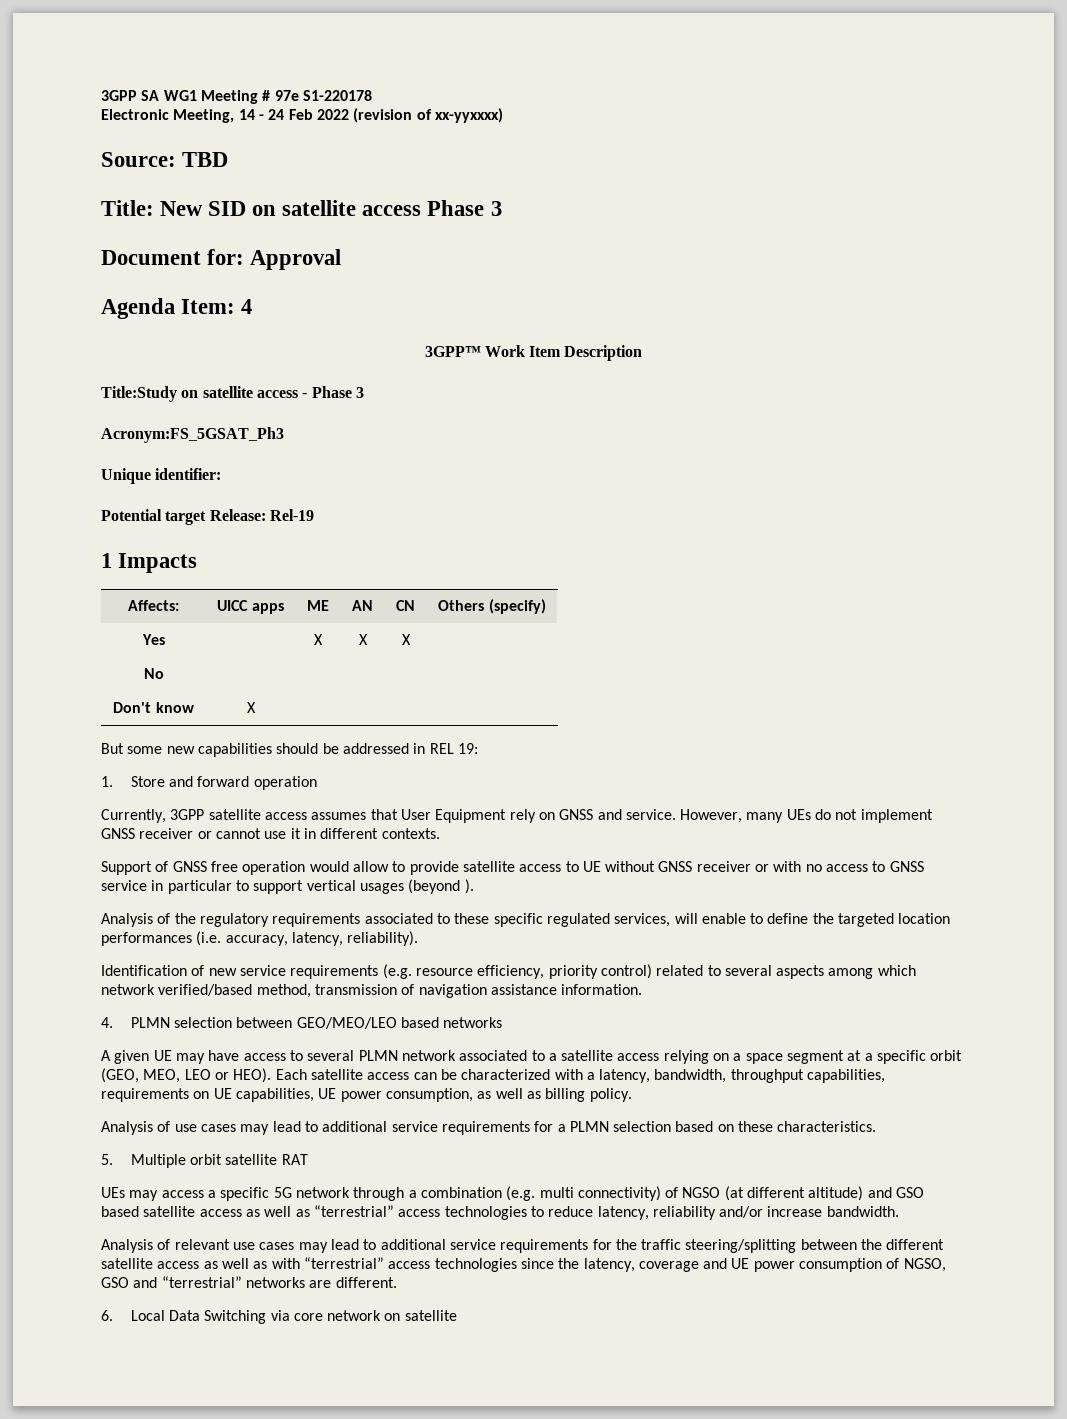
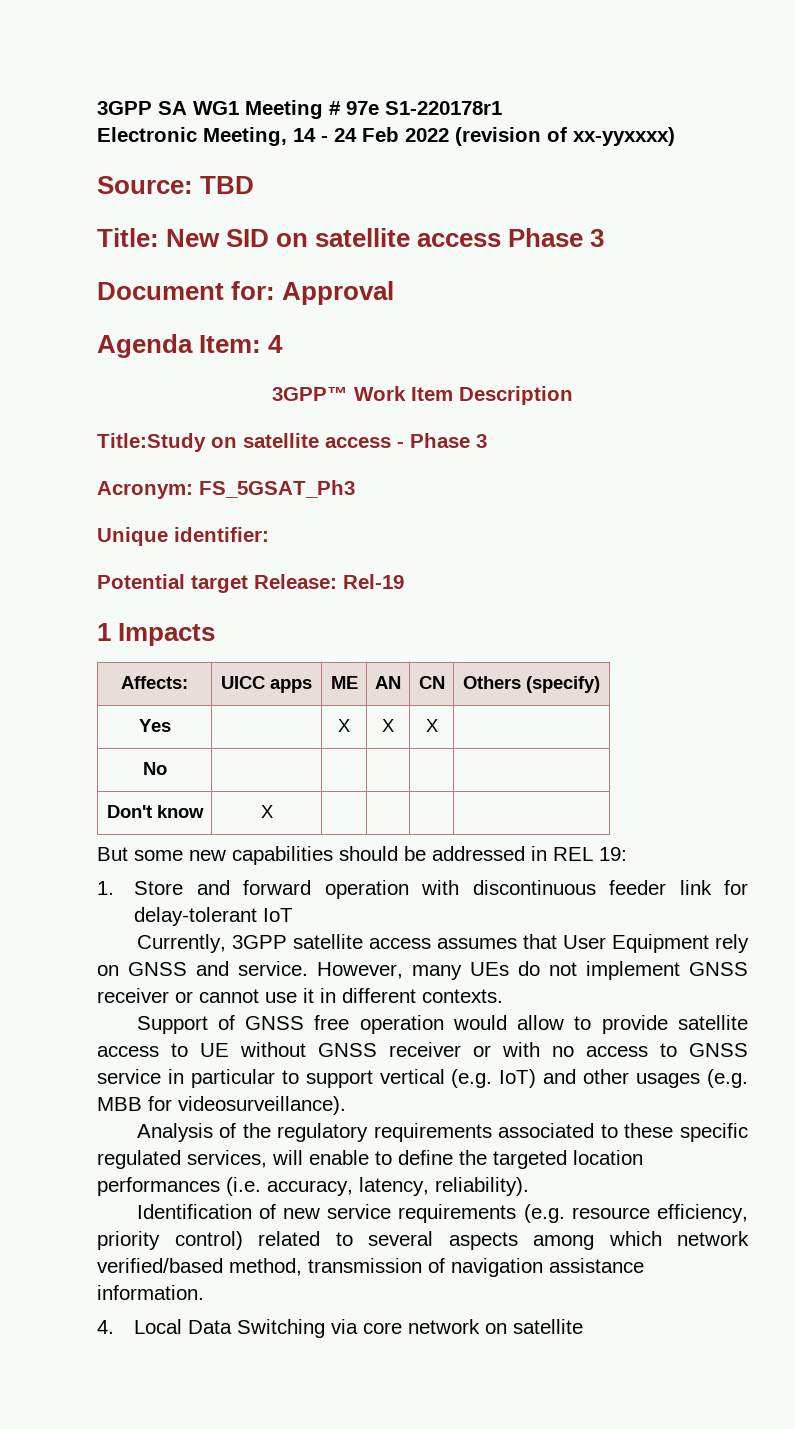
[302,90,372,101] S1-220178 -> [385,101,502,115] S1-220178r1
[101,427,284,443] Acronym:FS_5GSAT_Ph3 -> [97,480,355,499] Acronym: FS_5GSAT_Ph3
(317, 783) none -> [421,880,748,895] [134,907,294,926] with discontinuous feeder link for delay-tolerant IoT
[359,879,474,894] usages (beyond ). -> [451,1069,748,1088] [97,1096,346,1115] (e.g. IoT) and other usages (e.g. MBB for videosurveillance).
[130,1017,503,1029] [101,1050,963,1064] [101,1068,886,1083] [101,1088,632,1102] [101,1121,877,1135] [101,1154,308,1168] [101,1186,925,1201] [101,1205,899,1220] [101,1239,945,1253] [101,1257,946,1272] [101,1276,397,1288] [101,1310,113,1321] PLMN selection between GEO/MEO/LEO based networks // A given UE may have access to several PLMN network associated to a satellite access relying on a space segment at a specific orbit (GEO, MEO, LEO or HEO). Each satellite access can be characterized with a latency, bandwidth, throughput capabilities, requirements on UE capabilities, UE power consumption, as well as billing policy. // Analysis of use cases may lead to additional service requirements for a PLMN selection based on these characteristics. // 5. Multiple orbit satellite RAT // UEs may access a specific 5G network through a combination (e.g. multi connectivity) of NGSO (at different altitude) and GSO based satellite access as well as “terrestrial” access technologies to reduce latency, reliability and/or increase bandwidth. // Analysis of relevant use cases may lead to additional service requirements for the traffic steering/splitting between the different satellite access as well as with “terrestrial” access technologies since the latency, coverage and UE power consumption of NGSO, GSO and “terrestrial” networks are different. // 6. -> (114, 1327) none

